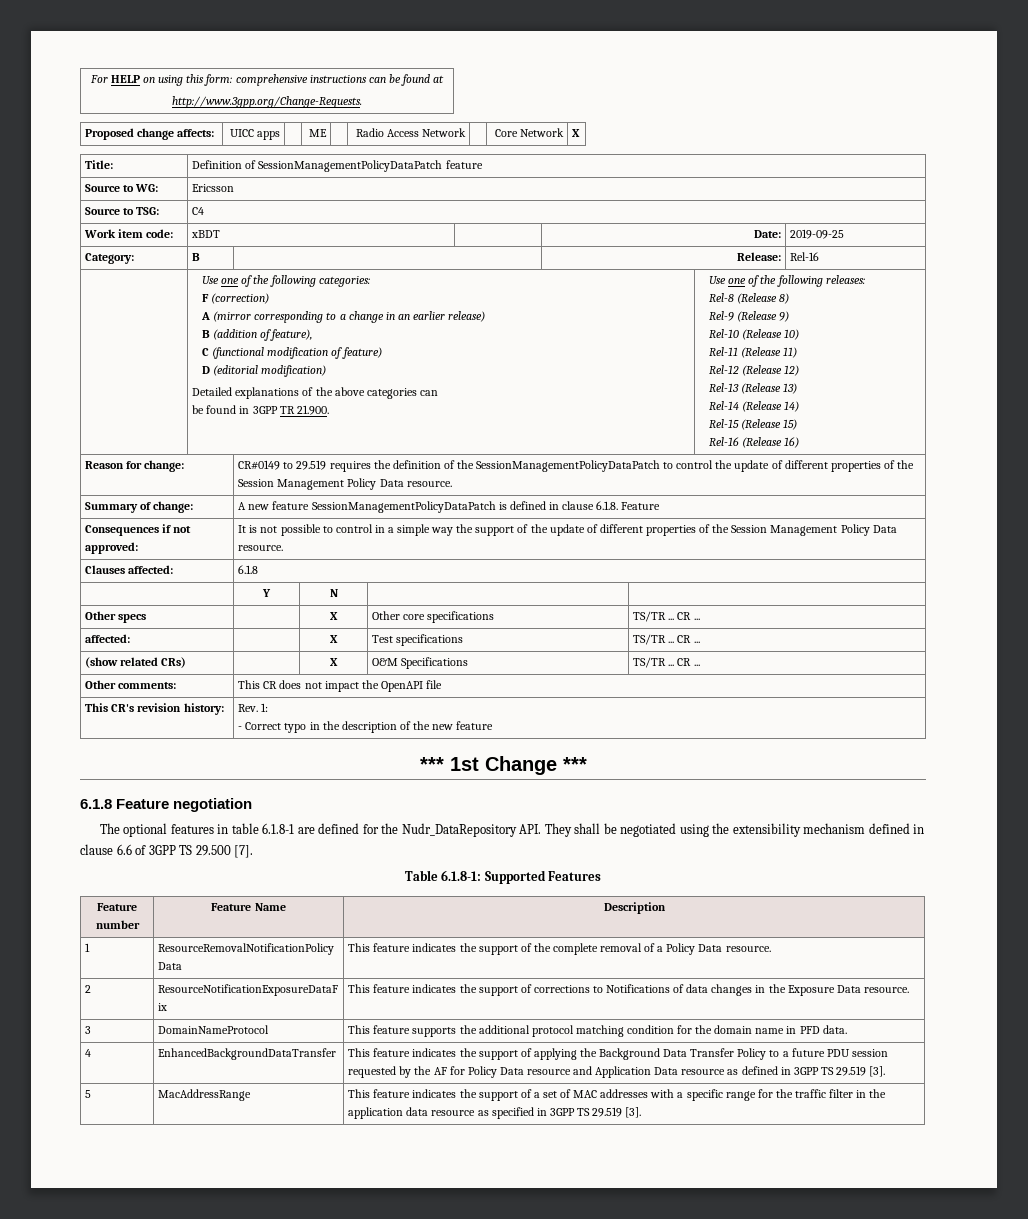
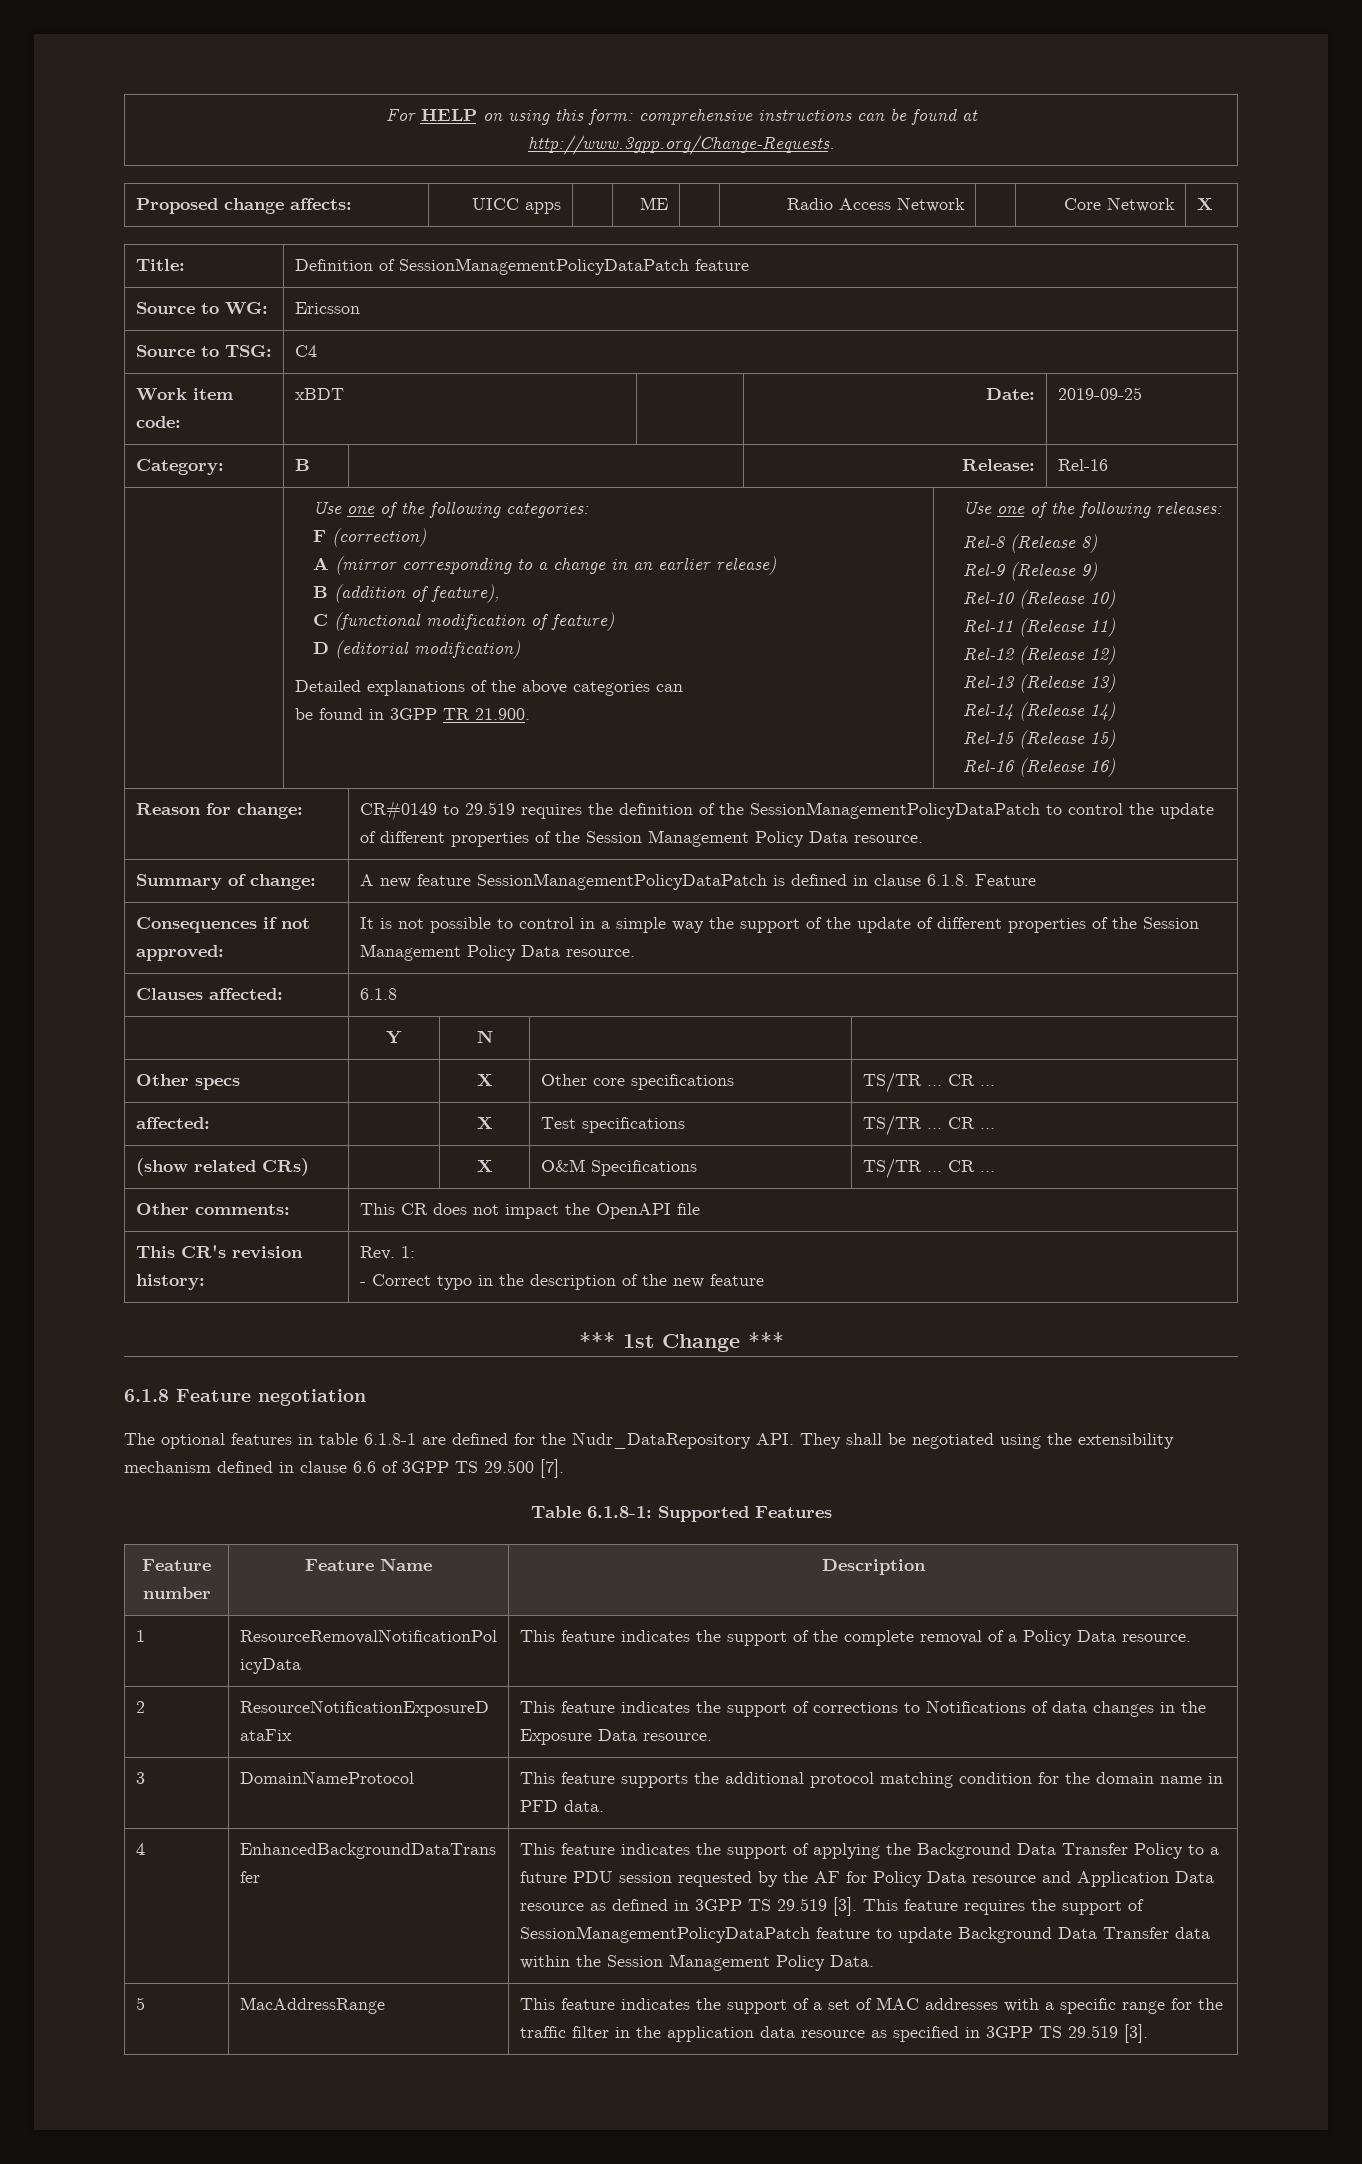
(886, 1071) none -> [862,1899,1144,1915] [519,1926,1210,1943] [519,1954,874,1971] This feature requires the support of SessionManagementPolicyDataPatch feature to update Background Data Transfer data within the Session Management Policy Data.

